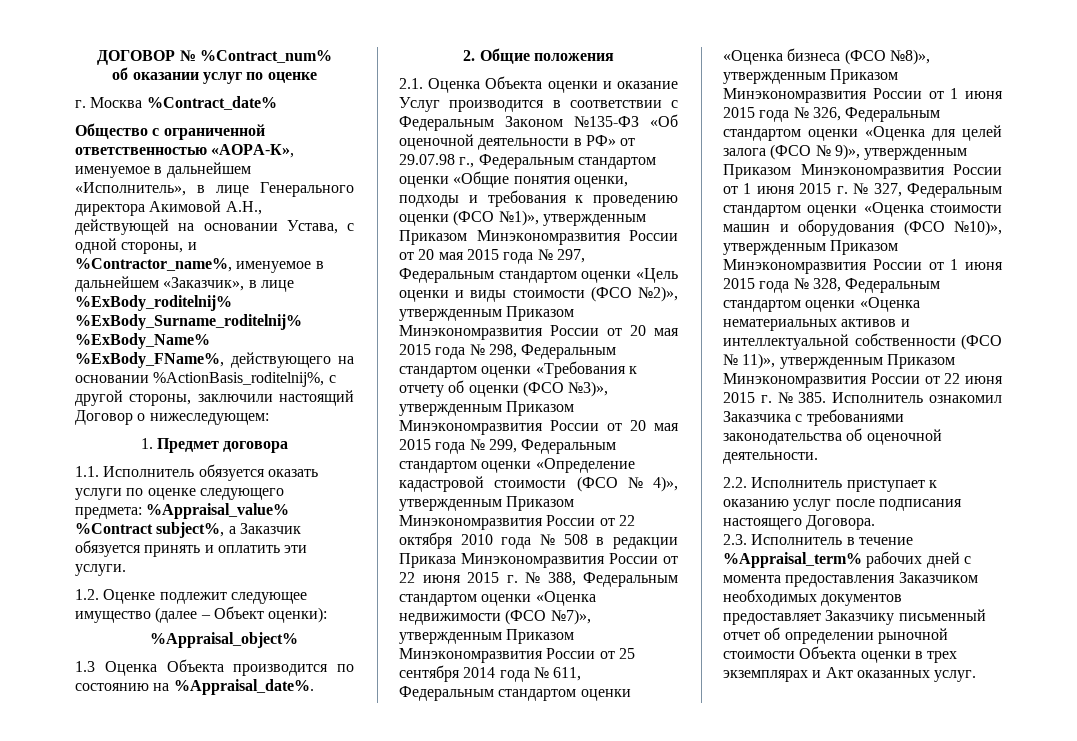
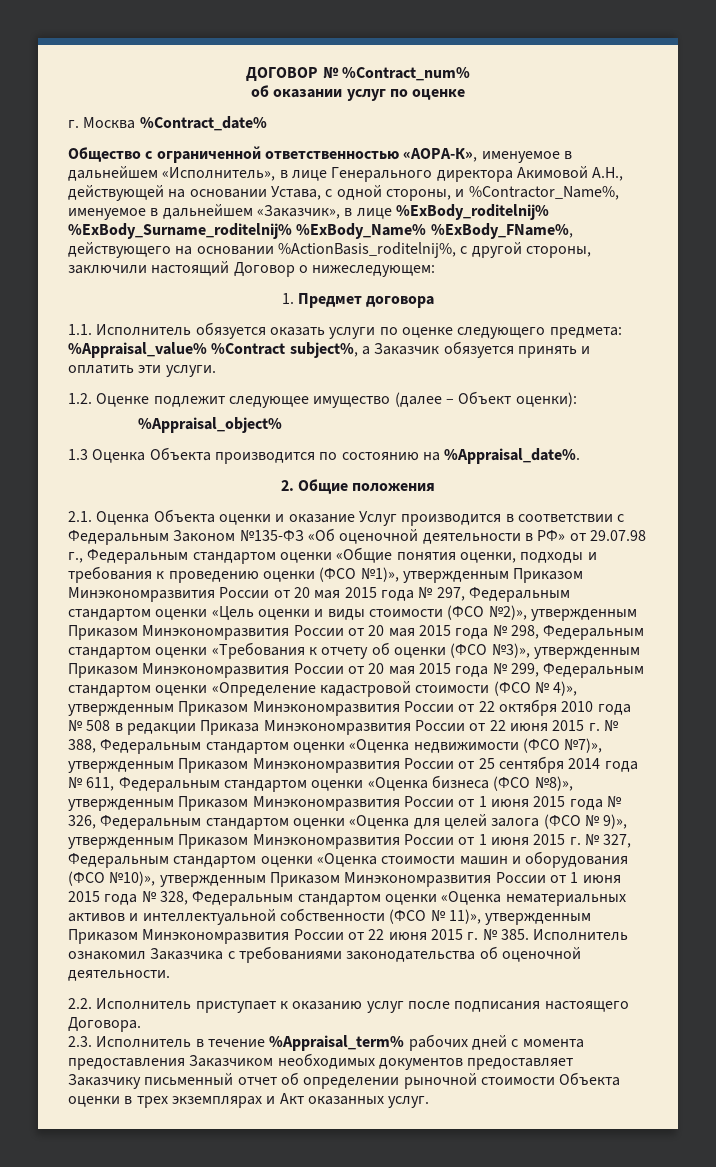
[75,258,232,272] %Contractor_name%, -> [468,186,619,200] %Contractor_Name%,

